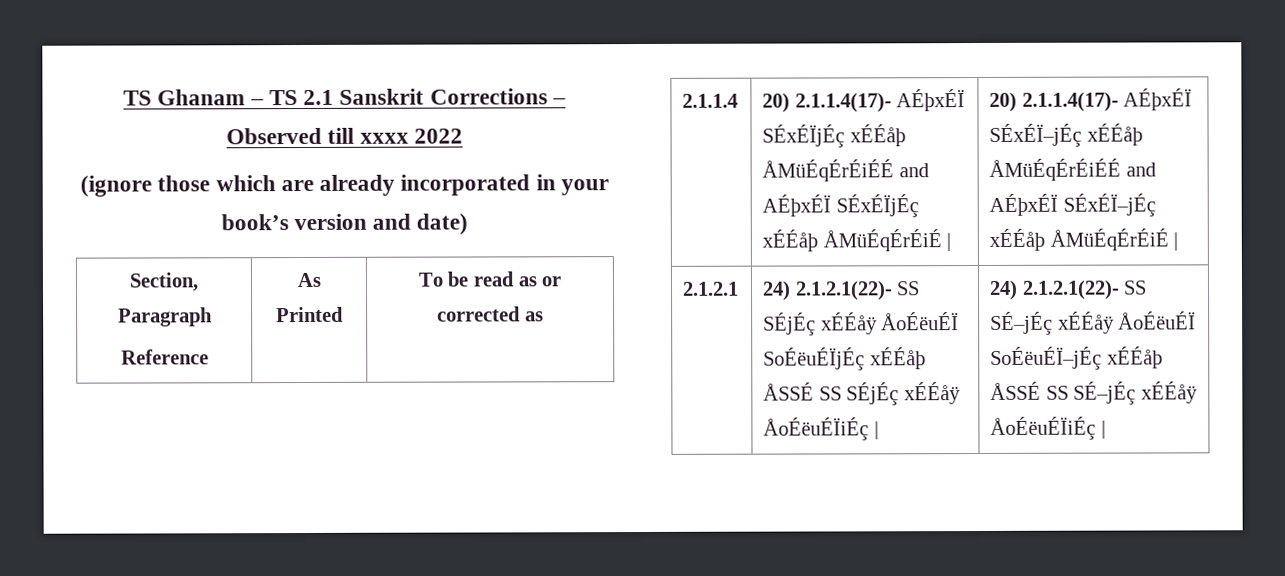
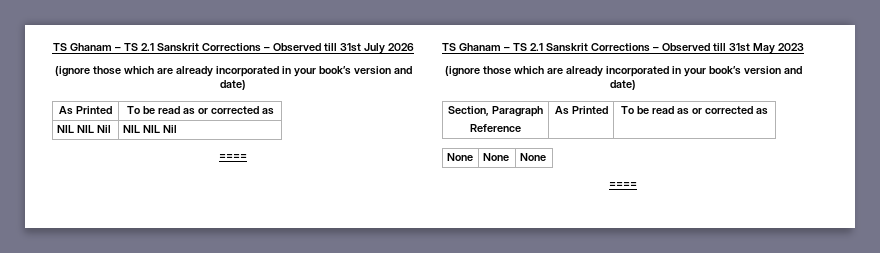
[359,128,463,144] xxxx 2022 -> [339,43,414,54] [54,66,412,77] [220,80,246,90] [59,106,112,115] [126,106,274,115] [56,125,111,133] [122,125,177,133] [219,154,247,159] [442,43,804,54] 31st July 2026 // (ignore those which are already incorporated in your book’s version and date) // As Printed | To be read as or corrected as // NIL NIL Nil | NIL NIL Nil // ==== // TS Ghanam – TS 2.1 Sanskrit Corrections – Observed till 31st May 2023
[682,93,739,108] [762,89,966,113] [762,124,906,148] [762,159,929,182] [762,194,919,218] [762,229,952,252] [989,88,1193,112] [989,123,1143,147] [989,158,1156,181] [989,193,1156,217] [989,228,1179,251] [682,281,740,296] [762,280,921,301] [763,312,960,336] [763,347,926,371] [763,382,961,406] [763,417,879,441] [989,279,1148,300] [990,311,1197,335] [990,346,1163,370] [990,381,1198,405] [990,416,1106,440] 2.1.1.4 | 20) 2.1.1.4(17)- AÉþxÉÏ SÉxÉÏjÉç xÉÉåþ ÅMüÉqÉrÉiÉÉ and AÉþxÉÏ SÉxÉÏjÉç xÉÉåþ ÅMüÉqÉrÉiÉ | | 20) 2.1.1.4(17)- AÉþxÉÏ SÉxÉÏ–jÉç xÉÉåþ ÅMüÉqÉrÉiÉÉ and AÉþxÉÏ SÉxÉÏ–jÉç xÉÉåþ ÅMüÉqÉrÉiÉ | // 2.1.2.1 | 24) 2.1.2.1(22)- SS SÉjÉç xÉÉåÿ ÅoÉëuÉÏ SoÉëuÉÏjÉç xÉÉåþ ÅSSÉ SS SÉjÉç xÉÉåÿ ÅoÉëuÉÏiÉç | | 24) 2.1.2.1(22)- SS SÉ–jÉç xÉÉåÿ ÅoÉëuÉÏ SoÉëuÉÏ–jÉç xÉÉåþ ÅSSÉ SS SÉ–jÉç xÉÉåÿ ÅoÉëuÉÏiÉç | -> [446,153,473,161] [482,153,509,161] [519,153,546,161] [609,182,637,187] None | None | None // ====

